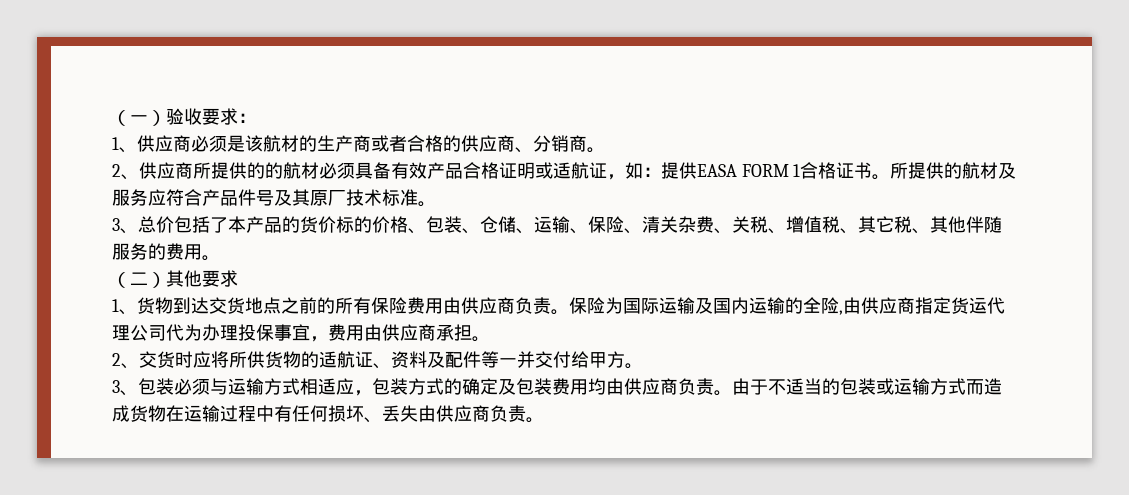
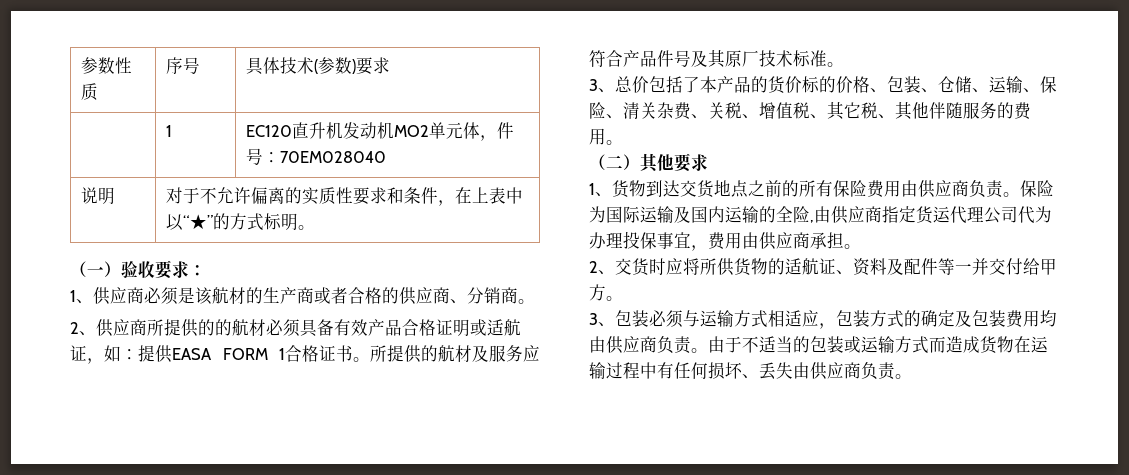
(112, 118) none -> [81,57,133,74] [81,83,99,101] [166,57,201,74] [246,57,391,75] [166,125,173,137] [246,122,515,141] [246,148,387,165] [81,187,116,205] [166,187,524,206] [166,213,316,231] 参数性质 | 序号 | 具体技术(参数)要求 // | 1 | EC120直升机发动机MO2单元体，件号：70EM028040 // 说明 | 对于不允许偏离的实质性要求和条件，在上表中以“★”的方式标明。 //

